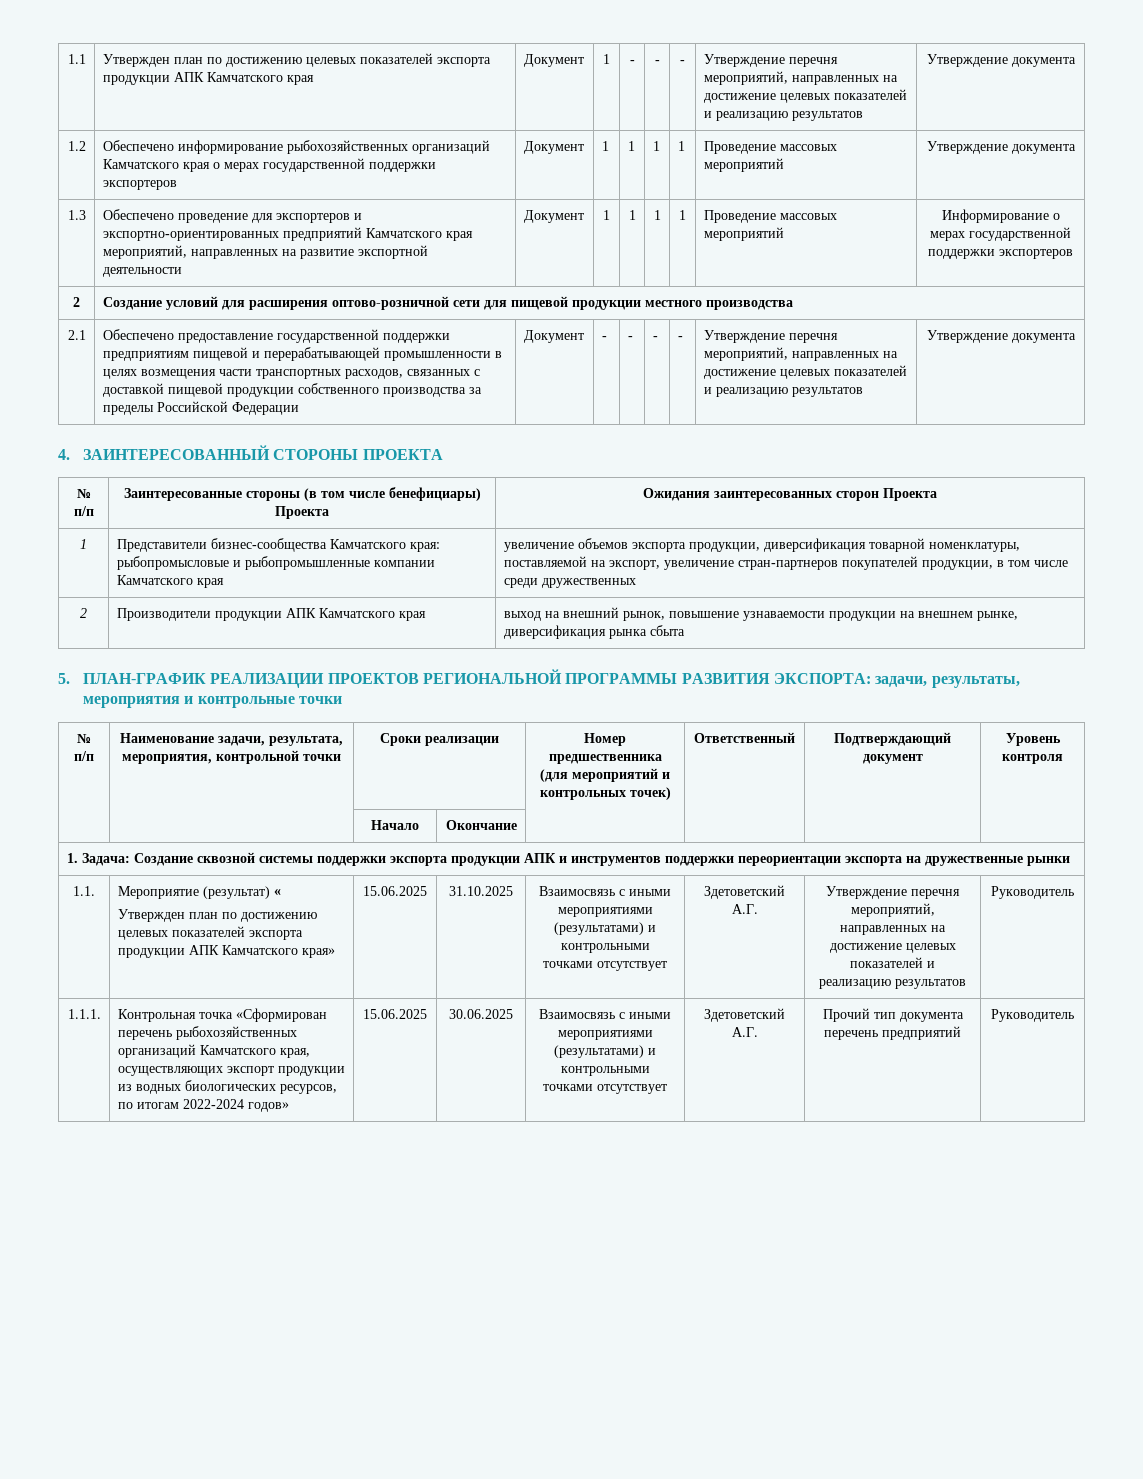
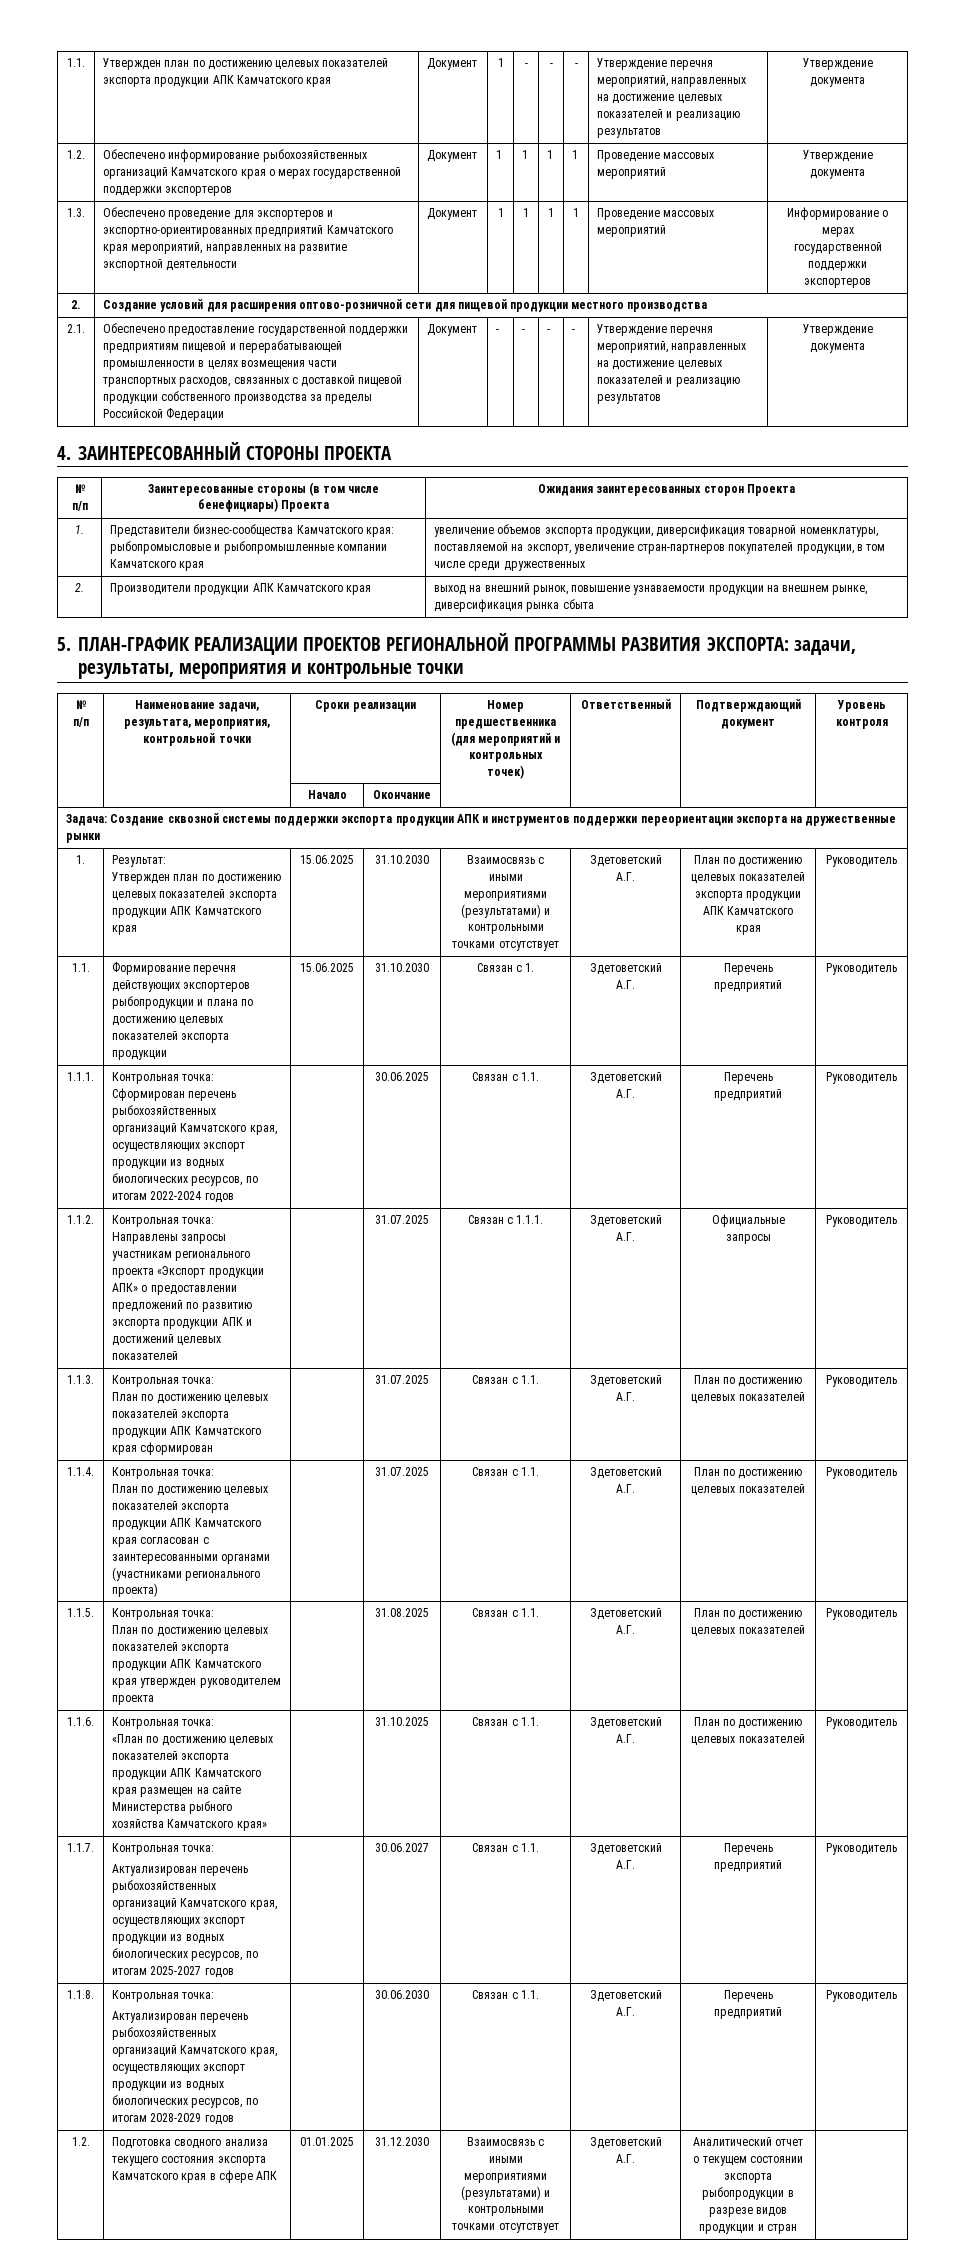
[67,54,86,64] 1.1 -> [67,58,85,67] 1.1.
[67,141,86,151] 1.2 -> [67,150,85,159] 1.2.
[67,210,86,220] 1.3 -> [67,208,85,217] 1.3.
[73,297,80,307] 2 -> [71,300,81,309] 2.
[67,330,86,340] 2.1 -> [67,324,85,333] 2.1.
[80,539,87,549] 1 -> [75,525,84,534] 1.
[80,608,87,618] 2 -> [75,583,84,592] 2.
[66,853,78,863] 1. -> (431, 794) none
[73,886,95,896] [117,886,281,899] 1.1. | Мероприятие (результат) « -> [76,855,85,864] [112,855,167,867] 1. | Результат:
[301,948,335,958] [363,886,427,896] [449,886,513,896] края» | 15.06.2025 | 31.10.2025 -> [112,925,138,935] [300,855,354,864] [375,855,429,864] края | 15.06.2025 | 31.10.2030
[826,886,960,899] [850,903,935,917] [840,925,946,935] [829,943,956,953] [850,957,935,968] [819,979,966,989] Утверждение перечня мероприятий, направленных на достижение целевых показателей и реализацию результатов -> [693,855,803,867] [691,872,805,884] [694,891,802,901] [702,906,794,915] [735,925,761,935] [826,855,897,867] [71,963,90,972] [112,962,237,975] [112,980,251,992] [112,996,253,1009] [112,1016,224,1026] [112,1031,230,1043] [112,1050,168,1060] [300,963,354,972] [375,963,429,972] [476,963,535,972] [589,963,662,975] [616,980,635,989] [723,963,773,975] [714,980,782,992] План по достижению целевых показателей экспорта продукции АПК Камчатского края | Руководитель // 1.1. | Формирование перечня действующих экспортеров рыбопродукции и плана по достижению целевых показателей экспорта продукции | 15.06.2025 | 31.10.2030 | Связан с 1. | Здетоветский А.Г. | Перечень предприятий
[198,1008,327,1022] точка «Сформирован -> [182,1074,215,1081] [112,1088,186,1101] точка: Сформирован
[247,1102,289,1112] [363,1009,427,1019] годов» | 15.06.2025 -> [204,1193,234,1203] годов |
(513, 1014) none -> [472,1072,539,1081] [589,1072,662,1084] [616,1089,635,1098] [723,1072,773,1084] [714,1089,782,1101] [826,1072,897,1084] [67,1215,94,1224] [112,1215,215,1227] [112,1232,227,1244] [112,1251,251,1261] [112,1266,264,1278] [112,1283,237,1295] [112,1300,252,1312] [112,1317,252,1329] [112,1334,222,1346] [112,1351,179,1360] [375,1215,429,1224] [467,1215,544,1224] [589,1215,662,1227] [616,1232,635,1241] [711,1214,785,1227] [725,1234,771,1244] [826,1215,897,1227] [67,1375,94,1384] [112,1375,215,1387] [112,1392,268,1404] [112,1409,230,1421] [112,1426,261,1438] [112,1442,214,1455] [375,1375,429,1384] [472,1375,539,1384] [589,1375,662,1387] [616,1392,635,1401] [693,1375,803,1387] [691,1392,805,1404] [826,1375,897,1387] [67,1467,94,1476] [112,1467,215,1479] [112,1484,268,1496] [112,1501,230,1513] [112,1518,261,1530] [112,1537,209,1547] [112,1554,271,1564] [112,1567,261,1581] [112,1583,159,1597] [375,1467,429,1476] [472,1467,539,1476] [589,1467,662,1479] [616,1484,635,1493] [693,1467,803,1479] [691,1484,805,1496] [826,1467,897,1479] [67,1608,94,1617] [112,1608,215,1620] [112,1625,268,1637] [112,1642,230,1654] [112,1659,261,1671] [112,1678,281,1688] [112,1695,155,1705] [375,1608,429,1617] [472,1608,539,1617] [589,1608,662,1620] [616,1625,635,1634] [693,1608,803,1620] [691,1625,805,1637] [826,1608,897,1620] [67,1717,94,1726] [112,1717,215,1729] [112,1734,273,1746] [112,1751,230,1763] [112,1768,261,1780] [112,1785,241,1797] [112,1801,233,1814] [112,1819,267,1831] [375,1717,429,1726] [472,1717,539,1726] [589,1717,662,1729] [616,1734,635,1743] [693,1717,803,1729] [691,1734,805,1746] [826,1717,897,1729] [67,1843,94,1852] [112,1843,215,1855] [112,1864,249,1876] [112,1880,217,1893] [112,1898,277,1910] [112,1917,246,1927] [112,1934,224,1944] [112,1948,258,1961] [112,1966,234,1978] [375,1843,429,1852] [472,1843,539,1852] [589,1843,662,1855] [616,1860,635,1869] [723,1843,773,1855] [714,1860,782,1872] [826,1843,897,1855] [67,1990,94,1999] [112,1990,215,2002] [112,2011,249,2023] [112,2027,217,2040] [112,2045,277,2057] [112,2064,246,2074] [112,2081,224,2091] [112,2095,258,2108] [112,2113,234,2125] [375,1990,429,1999] [472,1990,539,1999] [589,1990,662,2002] [616,2007,635,2016] [723,1990,773,2002] [714,2007,782,2019] [826,1990,897,2002] [71,2137,90,2146] [112,2137,268,2149] [112,2156,266,2166] [112,2170,278,2183] [300,2137,354,2146] [375,2137,429,2146] | Связан с 1.1. | Здетоветский А.Г. | Перечень предприятий | Руководитель // 1.1.2. | Контрольная точка: Направлены запросы участникам регионального проекта «Экспорт продукции АПК» о предоставлении предложений по развитию экспорта продукции АПК и достижений целевых показателей | | 31.07.2025 | Связан с 1.1.1. | Здетоветский А.Г. | Официальные запросы | Руководитель // 1.1.3. | Контрольная точка: // План по достижению целевых показателей экспорта продукции АПК Камчатского края сформирован | | 31.07.2025 | Связан с 1.1. | Здетоветский А.Г. | План по достижению целевых показателей | Руководитель // 1.1.4. | Контрольная точка: // План по достижению целевых показателей экспорта продукции АПК Камчатского края согласован с заинтересованными органами (участниками регионального проекта) | | 31.07.2025 | Связан с 1.1. | Здетоветский А.Г. | План по достижению целевых показателей | Руководитель // 1.1.5. | Контрольная точка: // План по достижению целевых показателей экспорта продукции АПК Камчатского края утвержден руководителем проекта | | 31.08.2025 | Связан с 1.1. | Здетоветский А.Г. | План по достижению целевых показателей | Руководитель // 1.1.6. | Контрольная точка: // «План по достижению целевых показателей экспорта продукции АПК Камчатского края размещен на сайте Министерства рыбного хозяйства Камчатского края» | | 31.10.2025 | Связан с 1.1. | Здетоветский А.Г. | План по достижению целевых показателей | Руководитель // 1.1.7. | Контрольная точка: // Актуализирован перечень рыбохозяйственных организаций Камчатского края, осуществляющих экспорт продукции из водных биологических ресурсов, по итогам 2025-2027 годов | | 30.06.2027 | Связан с 1.1. | Здетоветский А.Г. | Перечень предприятий | Руководитель // 1.1.8. | Контрольная точка: // Актуализирован перечень рыбохозяйственных организаций Камчатского края, осуществляющих экспорт продукции из водных биологических ресурсов, по итогам 2028-2029 годов | | 30.06.2030 | Связан с 1.1. | Здетоветский А.Г. | Перечень предприятий | Руководитель // 1.2. | Подготовка сводного анализа текущего состояния экспорта Камчатского края в сфере АПК | 01.01.2025 | 31.12.2030
[822,1008,964,1022] [824,1026,961,1040] [991,1009,1074,1022] Прочий тип документа перечень предприятий | Руководитель -> [692,2137,804,2146] [693,2156,803,2166] [724,2173,772,2183] [702,2187,794,2200] [708,2207,788,2217] [699,2224,797,2234] Аналитический отчет о текущем состоянии экспорта рыбопродукции в разрезе видов продукции и стран |

